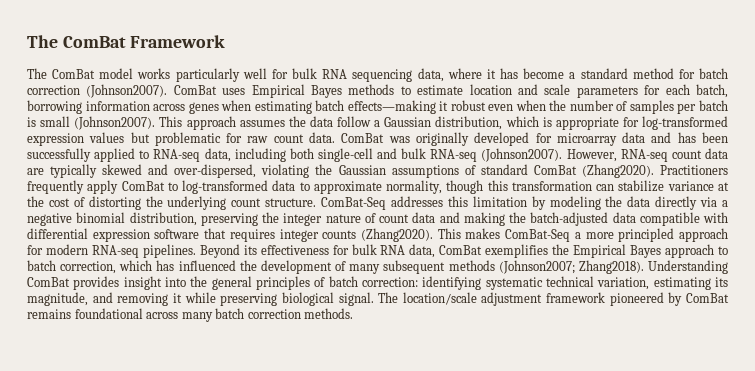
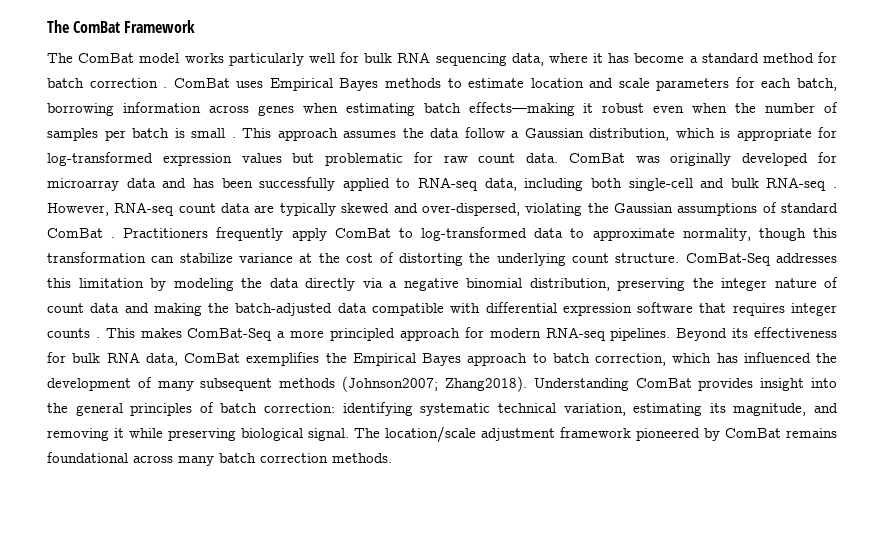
[86,84,168,98] (Johnson2007). -> [163,87,168,88] .
[74,116,156,130] (Johnson2007). -> [231,137,236,138] .
[481,148,563,162] (Johnson2007). -> [833,187,837,188] .
[581,164,654,178] (Zhang2020). -> [111,237,116,238] .
[361,228,434,242] (Zhang2020). -> [95,337,100,338] .

